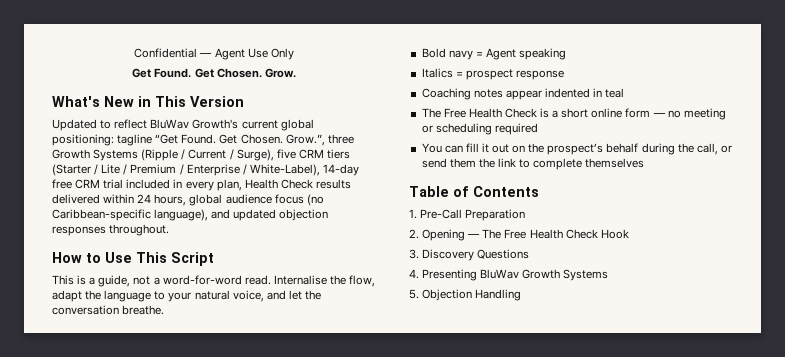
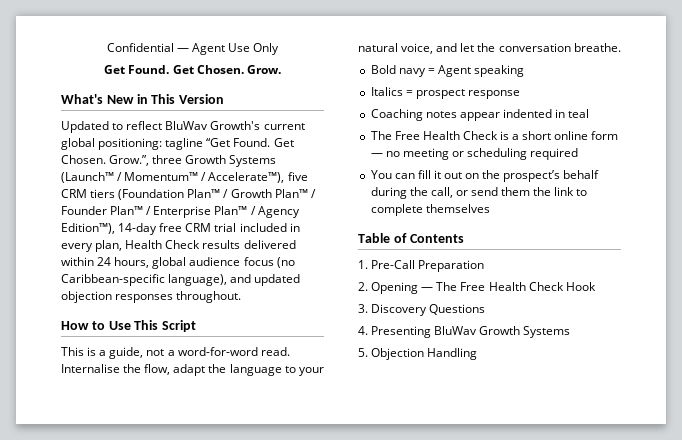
[141,149,350,161] [52,164,320,176] (Ripple / Current / Surge), five CRM tiers (Starter / Lite / Premium / Enterprise / White-Label), -> [61,172,308,183] [61,189,316,200] [61,206,300,218] [61,223,115,234] (Launch™ / Momentum™ / Accelerate™), five CRM tiers (Foundation Plan™ / Growth Plan™ / Founder Plan™ / Enterprise Plan™ / Agency Edition™),

